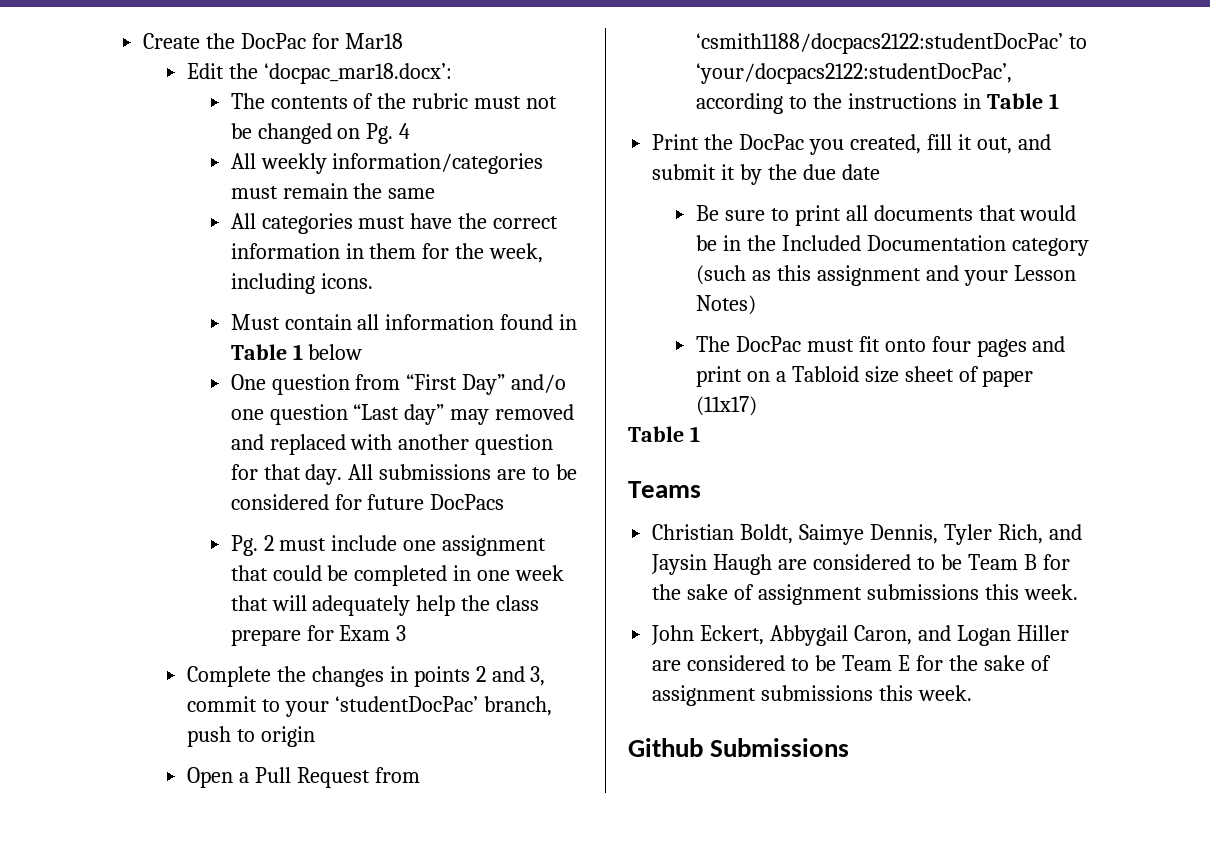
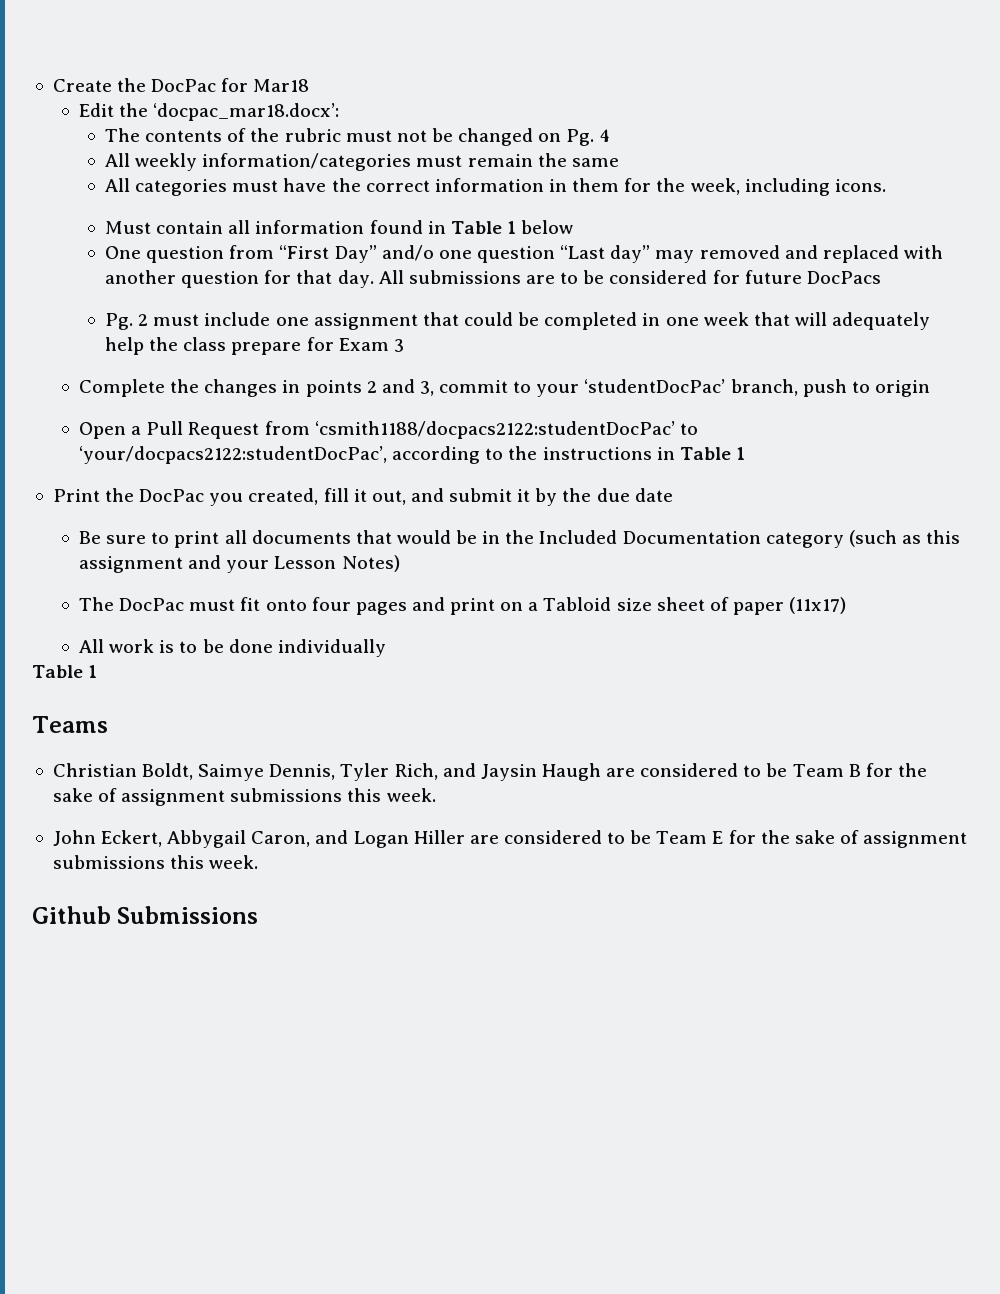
(757, 406) none -> [78,639,386,657] // All work is to be done individually

